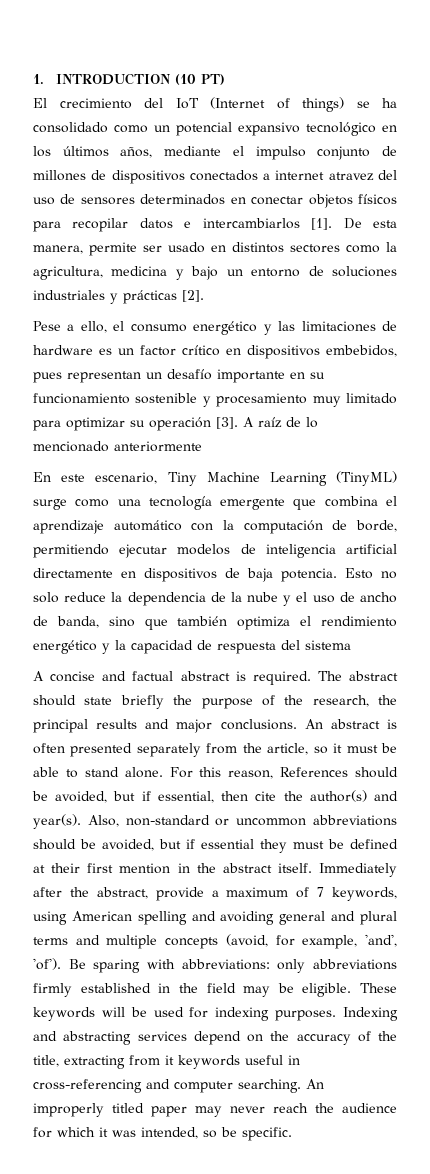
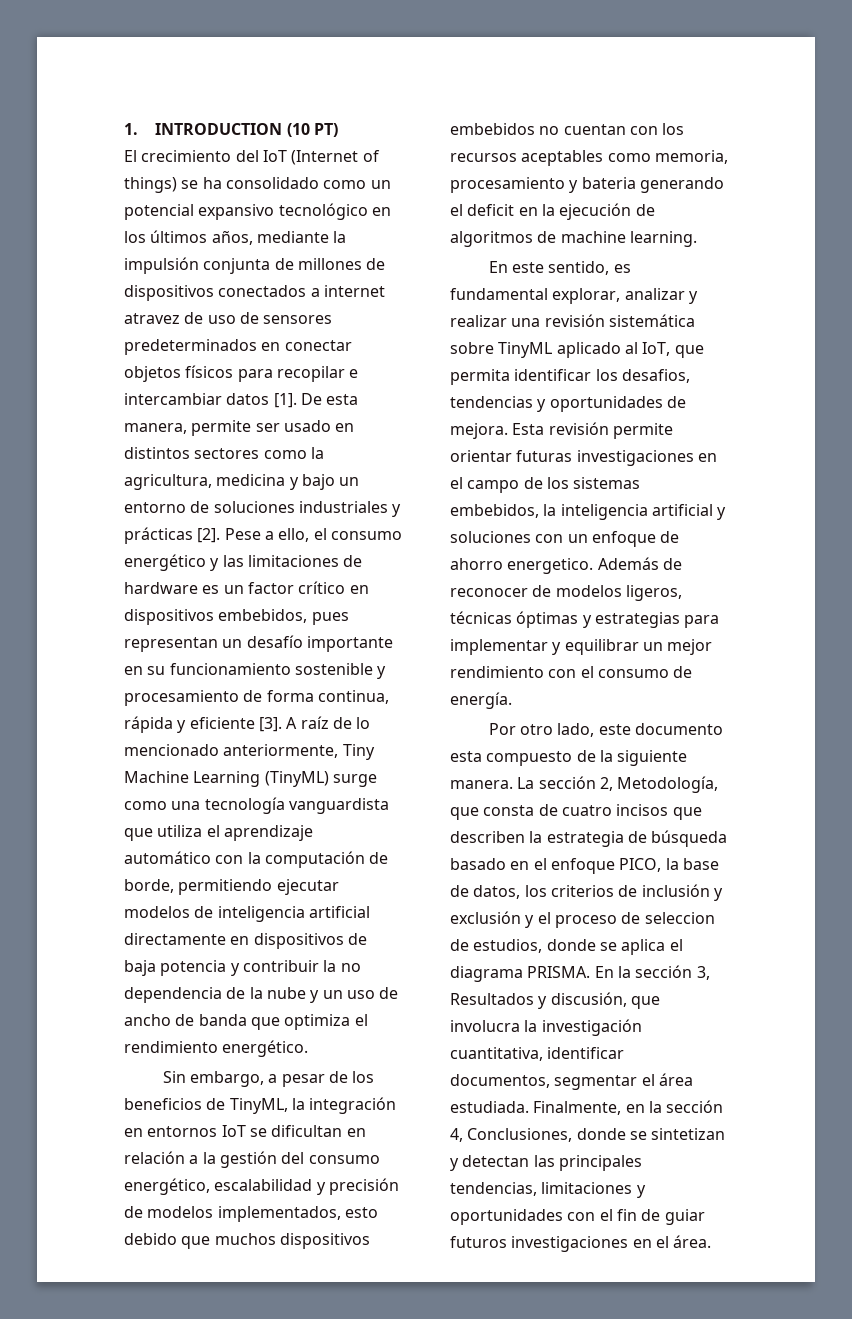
[232,146,371,160] el impulso conjunto -> [333,231,347,243] [124,257,271,274] la impulsión conjunta
[377,170,397,180] del -> [184,312,204,324] de
[140,194,226,205] determinados -> [124,339,257,355] predeterminados
[139,218,300,229] datos e intercambiarlos -> [349,369,359,378] [124,393,270,405] e intercambiar datos
(204, 296) // -> (221, 535) none
[312,393,397,407] [33,417,211,431] muy limitado para optimizar su operación -> [243,690,389,704] [124,716,255,733] de forma continua, rápida y eficiente
[114,441,202,452] [33,472,158,484] anteriormente // En este escenario, -> [223,744,339,758] anteriormente,
[220,496,378,510] emergente que combina -> [288,798,389,814] [124,825,203,841] vanguardista que utiliza
[281,568,397,582] [33,592,123,603] potencia. Esto no solo reduce la -> [160,960,361,976] potencia y contribuir la no
[296,592,308,602] el -> [322,990,343,999] un
[56,616,397,630] [33,640,351,654] [33,671,398,685] [33,695,397,709] [33,719,398,733] [33,743,398,757] [33,767,398,779] [32,790,399,803] [33,814,398,829] [33,839,398,853] [33,863,397,877] [33,887,397,901] [33,911,397,925] [33,934,397,949] [33,958,397,973] [33,983,397,997] [33,1007,398,1021] [33,1031,397,1045] [33,1055,300,1069] [33,1079,324,1093] [33,1103,397,1117] [33,1127,292,1141] banda, sino que también optimiza el rendimiento energético y la capacidad de respuesta del sistema // A concise and factual abstract is required. The abstract should state briefly the purpose of the research, the principal results and major conclusions. An abstract is often presented separately from the article, so it must be able to stand alone. For this reason, References should be avoided, but if essential, then cite the author(s) and year(s). Also, non-standard or uncommon abbreviations should be avoided, but if essential they must be defined at their first mention in the abstract itself. Immediately after the abstract, provide a maximum of 7 keywords, using American spelling and avoiding general and plural terms and multiple concepts (avoid, for example, 'and', 'of'). Be sparing with abbreviations: only abbreviations firmly established in the field may be eligible. These keywords will be used for indexing purposes. Indexing and abstracting services depend on the accuracy of the title, extracting from it keywords useful in cross-referencing and computer searching. An improperly titled paper may never reach the audience for which it was intended, so be specific. -> [198,1014,368,1030] [124,1040,309,1057] [162,1071,375,1087] [124,1097,397,1114] [124,1125,366,1137] [124,1151,380,1168] [124,1178,399,1195] [124,1206,378,1222] [124,1233,370,1249] [450,123,685,135] [450,150,728,166] [450,177,724,193] [450,203,655,220] [450,231,697,247] [488,261,631,275] [450,288,698,304] [450,314,695,327] [450,342,704,358] [450,369,690,385] [450,396,686,412] [450,422,673,439] [450,450,717,466] [450,477,641,493] [450,504,727,520] [450,531,680,547] [450,557,682,574] [450,585,682,601] [450,611,720,628] [450,639,713,655] [450,666,693,678] [450,692,512,709] [488,723,723,737] [450,750,688,766] [450,776,719,793] [450,804,702,820] [450,830,728,847] [450,858,719,874] [450,884,723,901] [450,911,715,928] [450,939,683,955] [450,965,710,982] [450,992,660,1009] [450,1019,642,1036] [450,1047,625,1061] [450,1073,693,1090] [450,1100,724,1115] [450,1128,726,1142] [450,1155,642,1171] [450,1182,646,1198] [450,1209,705,1225] [450,1235,712,1252] banda que optimiza el rendimiento energético. // Sin embargo, a pesar de los beneficios de TinyML, la integración en entornos IoT se dificultan en relación a la gestión del consumo energético, escalabilidad y precisión de modelos implementados, esto debido que muchos dispositivos embebidos no cuentan con los recursos aceptables como memoria, procesamiento y bateria generando el deficit en la ejecución de algoritmos de machine learning. // En este sentido, es fundamental explorar, analizar y realizar una revisión sistemática sobre TinyML aplicado al IoT, que permita identificar los desafios, tendencias y oportunidades de mejora. Esta revisión permite orientar futuras investigaciones en el campo de los sistemas embebidos, la inteligencia artificial y soluciones con un enfoque de ahorro energetico. Además de reconocer de modelos ligeros, técnicas óptimas y estrategias para implementar y equilibrar un mejor rendimiento con el consumo de energía. // Por otro lado, este documento esta compuesto de la siguiente manera. La sección 2, Metodología, que consta de cuatro incisos que describen la estrategia de búsqueda basado en el enfoque PICO, la base de datos, los criterios de inclusión y exclusión y el proceso de seleccion de estudios, donde se aplica el diagrama PRISMA. En la sección 3, Resultados y discusión, que involucra la investigación cuantitativa, identificar documentos, segmentar el área estudiada. Finalmente, en la sección 4, Conclusiones, donde se sintetizan y detectan las principales tendencias, limitaciones y oportunidades con el fin de guiar futuros investigaciones en el área.

